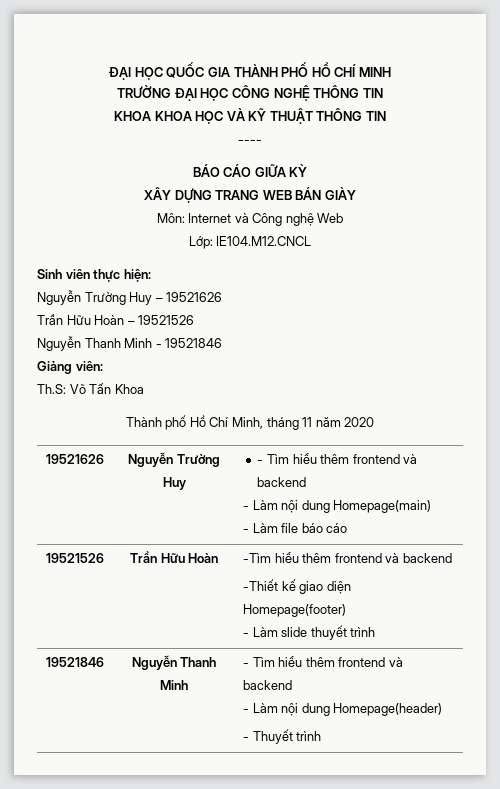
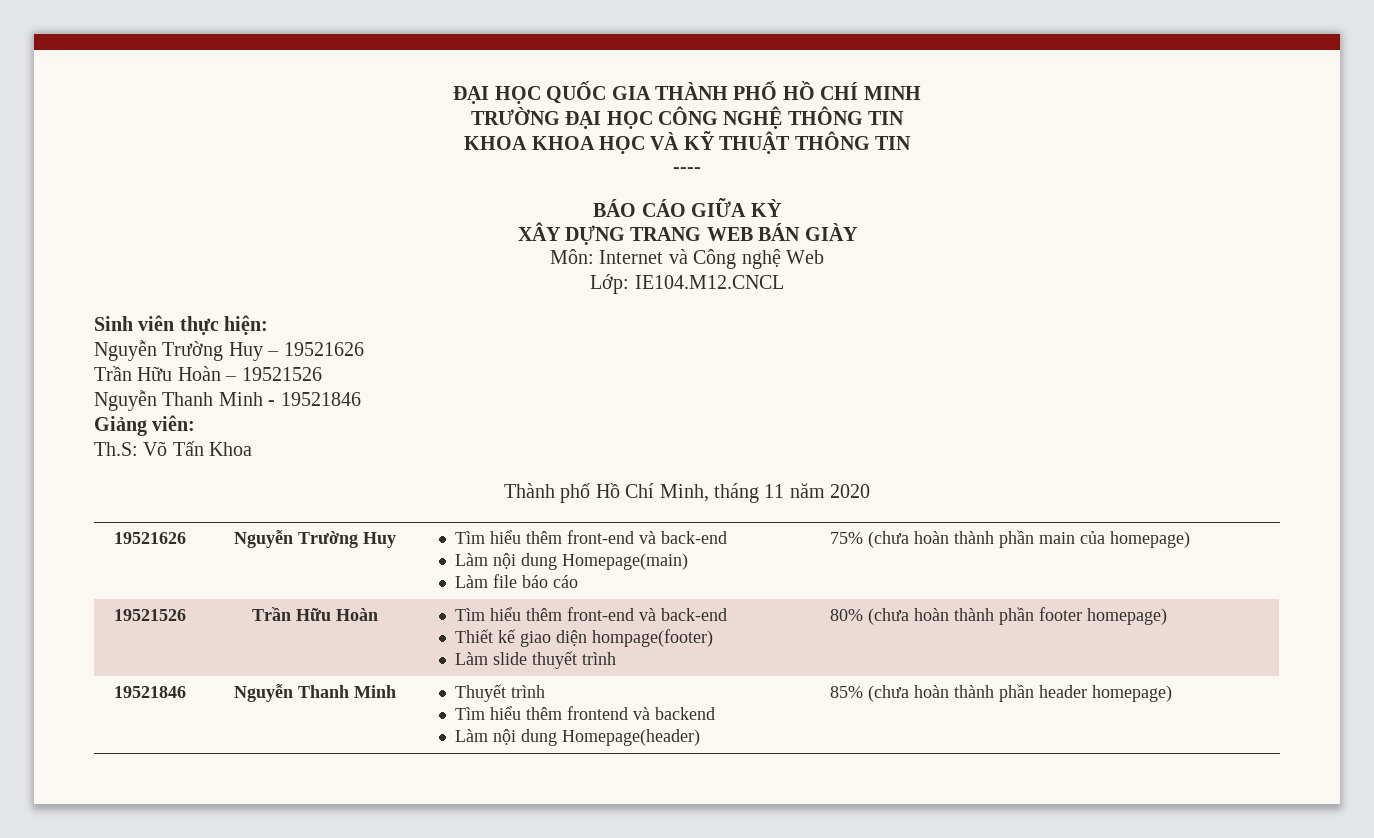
[257,453,418,464] [257,477,307,487] [243,500,432,513] [243,523,348,533] [46,553,104,563] [129,551,219,563] [243,552,452,563] [243,579,351,594] [243,604,347,617] [243,625,376,640] [46,657,104,667] [131,655,217,670] [160,680,188,690] [243,656,403,667] [243,680,293,690] [243,703,443,716] [243,729,322,744] - Tìm hiểu thêm frontend và backend // - Làm nội dung Homepage(main) // - Làm file báo cáo // 19521526 | Trần Hữu Hoàn | -Tìm hiểu thêm frontend và backend // -Thiết kế giao diện Homepage(footer) // - Làm slide thuyết trình // 19521846 | Nguyễn Thanh Minh | - Tìm hiểu thêm frontend và backend // - Làm nội dung Homepage(header) // - Thuyết trình -> [455,530,728,544] [455,553,689,570] [455,574,579,588] [830,530,1191,548] [114,609,186,621] [252,607,378,621] [455,607,728,621] [455,629,714,647] [455,651,617,669] [830,607,1168,625] [114,686,186,698] [234,683,396,702] [455,684,546,702] [455,706,716,720] [455,729,701,746] [830,684,1173,702] Tìm hiểu thêm front-end và back-end // Làm nội dung Homepage(main) // Làm file báo cáo | 75% (chưa hoàn thành phần main của homepage) // 19521526 | Trần Hữu Hoàn | Tìm hiểu thêm front-end và back-end // Thiết kế giao diện hompage(footer) // Làm slide thuyết trình | 80% (chưa hoàn thành phần footer homepage) // 19521846 | Nguyễn Thanh Minh | Thuyết trình // Tìm hiểu thêm frontend và backend // Làm nội dung Homepage(header) | 85% (chưa hoàn thành phần header homepage)

